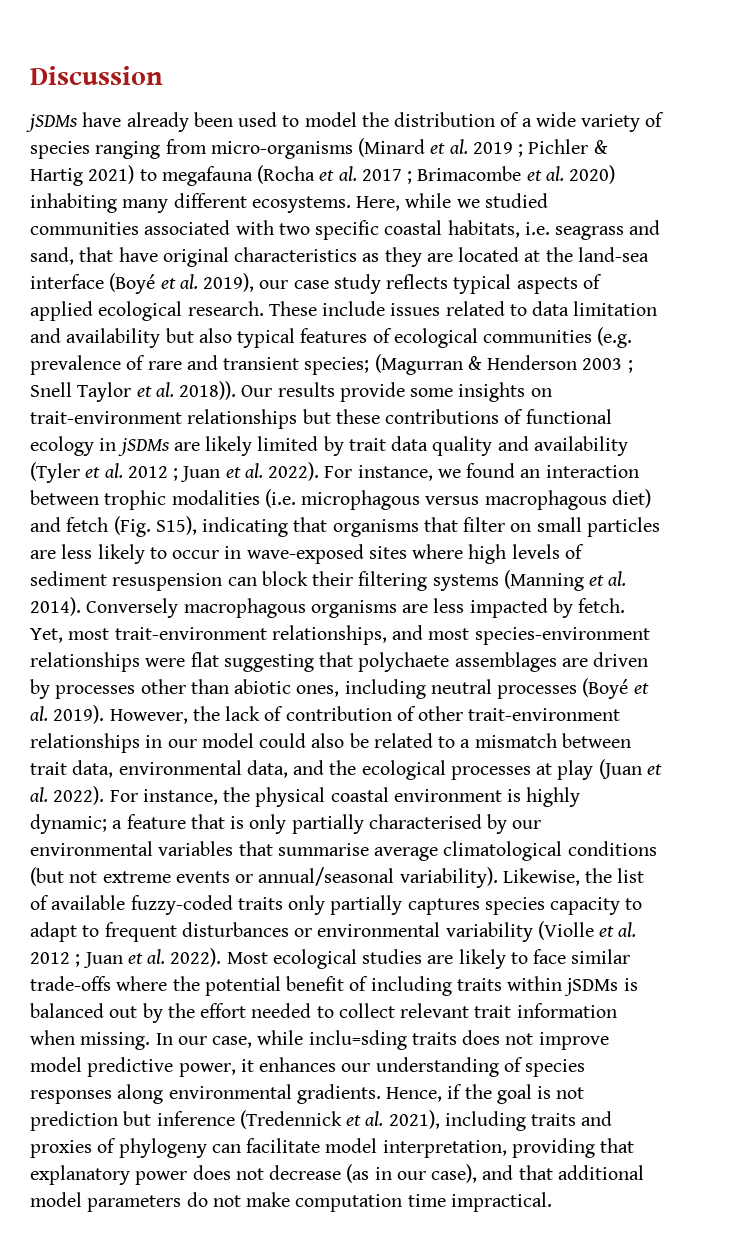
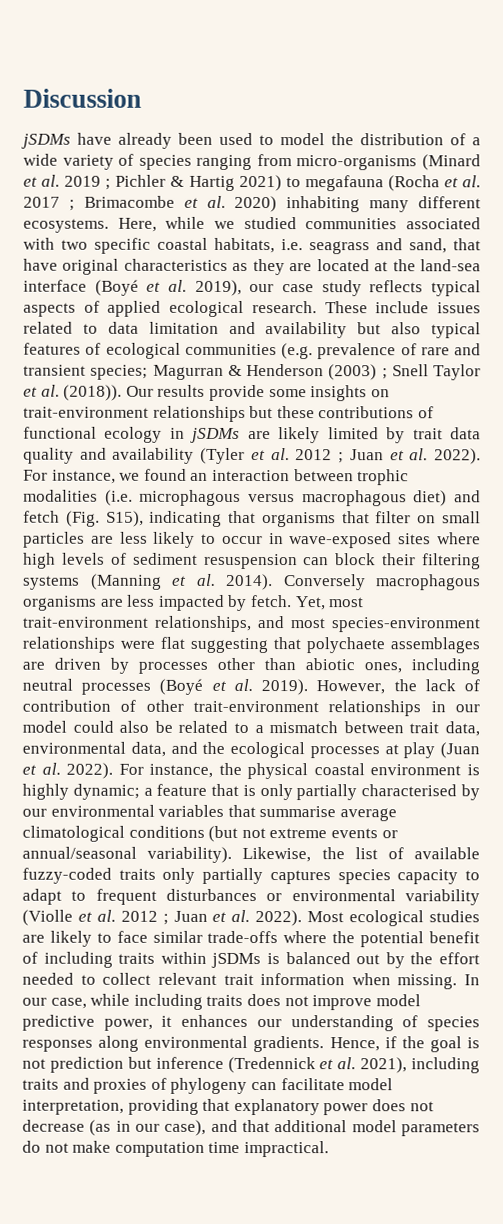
[374,354,463,375] (Magurran -> [152,364,224,380] Magurran
[582,358,623,370] 2003 -> [328,364,378,381] (2003)
[179,381,237,400] 2018)). -> [63,384,123,401] (2018)).
[308,1030,407,1050] inclu=sding -> [133,993,203,1010] including

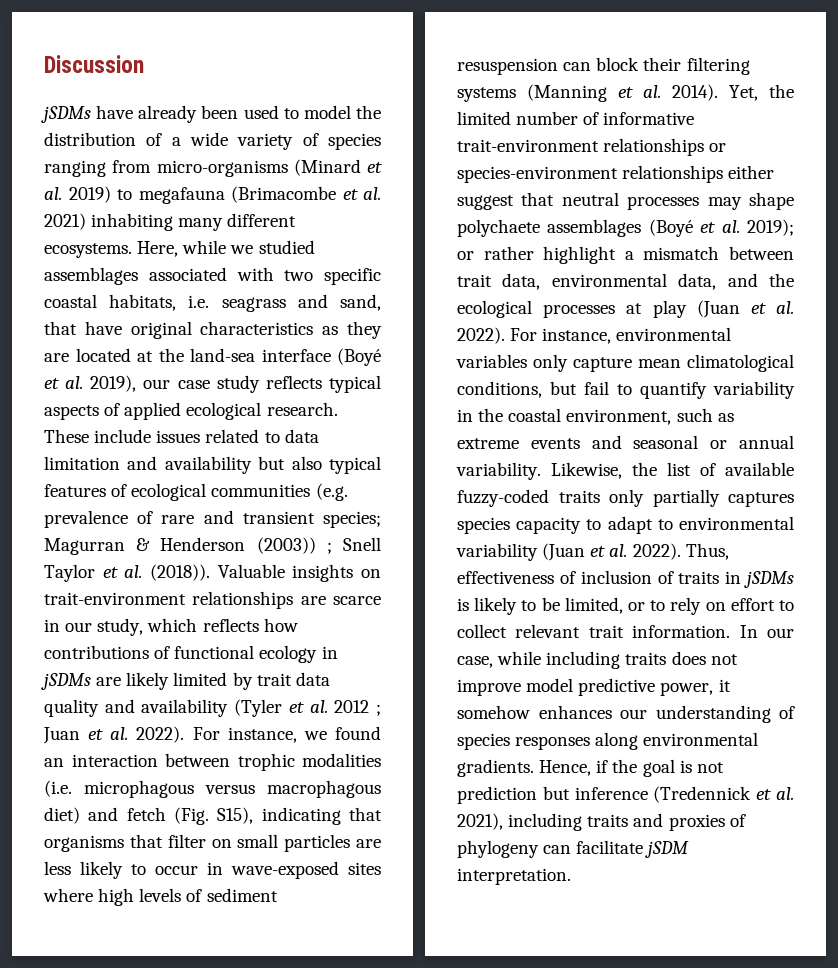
[64,174,282,192] 2019 ; Pichler & Hartig 2021) -> [68,186,111,203] 2019)
[387,175,481,192] [23,195,278,213] (Rocha et al. 2017 ; Brimacombe et al. 2020) -> [231,186,381,203] [44,213,86,230] (Brimacombe et al. 2021)
[305,218,398,230] communities -> [44,267,138,285] assemblages
[328,364,378,381] (2003) -> [256,537,316,554] (2003))
[125,384,390,402] [23,405,315,422] Our results provide some insights on trait-environment relationships but these -> [217,564,382,582] [44,591,381,609] [44,618,298,636] Valuable insights on trait-environment relationships are scarce in our study, which reflects how
[283,574,481,591] [23,594,365,611] [22,615,480,633] [22,636,480,654] [22,657,480,675] [22,678,481,696] [22,699,480,717] [22,720,249,733] Conversely macrophagous organisms are less impacted by fetch. Yet, most trait-environment relationships, and most species-environment relationships were flat suggesting that polychaete assemblages are driven by processes other than abiotic ones, including neutral processes (Boyé et al. 2019). However, the lack of contribution of other trait-environment relationships in our model could also be related to -> [729,84,794,101] [457,111,695,125] [457,138,727,156] [457,165,775,183] [457,192,794,210] [457,219,794,237] [457,246,617,264] Yet, the limited number of informative trait-environment relationships or species-environment relationships either suggest that neutral processes may shape polychaete assemblages (Boyé et al. 2019); or rather highlight
[218,762,480,780] [22,783,480,801] [22,804,397,822] [22,825,398,842] [22,846,233,863] the physical coastal environment is highly dynamic; a feature that is only partially characterised by our environmental variables that summarise average climatological conditions (but not extreme events or annual/seasonal variability). -> [616,327,732,341] [456,354,794,372] [457,381,795,399] [457,408,734,425] [457,435,794,449] [456,462,541,480] environmental variables only capture mean climatological conditions, but fail to quantify variability in the coastal environment, such as extreme events and seasonal or annual variability.
[95,888,480,906] [22,909,481,927] [22,930,481,948] [22,951,481,969] [22,972,74,985] frequent disturbances or environmental variability (Violle et al. 2012 ; Juan et al. 2022). Most ecological studies are likely to face similar trade-offs where the potential benefit of including traits within jSDMs is balanced out by the effort needed -> [679,516,794,530] [456,543,729,561] [457,570,794,588] [457,597,775,615] environmental variability (Juan et al. 2022). Thus, effectiveness of inclusion of traits in jSDMs is likely to be limited, or to rely on effort
[260,973,458,990] information when missing. -> [632,625,731,638] information.
(173, 1021) none -> [457,705,530,719] somehow
[348,1078,394,1091] [22,1098,434,1116] [22,1119,480,1137] [22,1140,329,1158] model interpretation, providing that explanatory power does not decrease (as in our case), and that additional model parameters do not make computation time impractical. -> [645,841,690,858] [457,868,571,885] jSDM interpretation.

